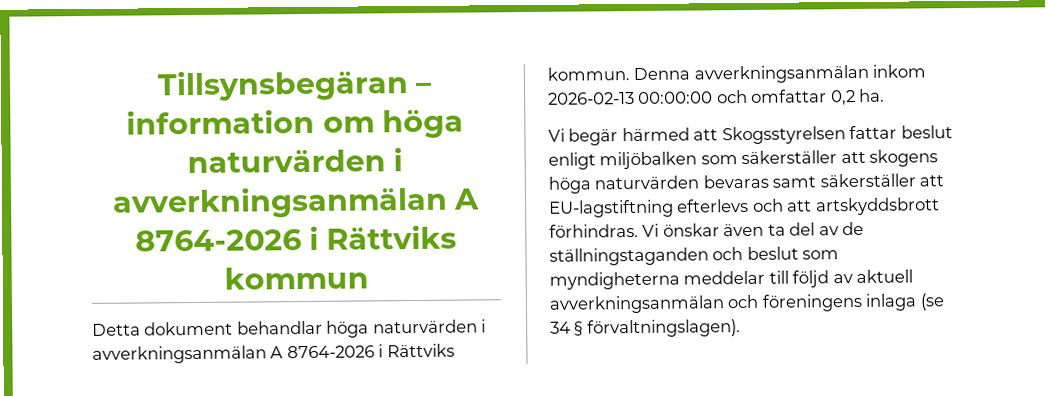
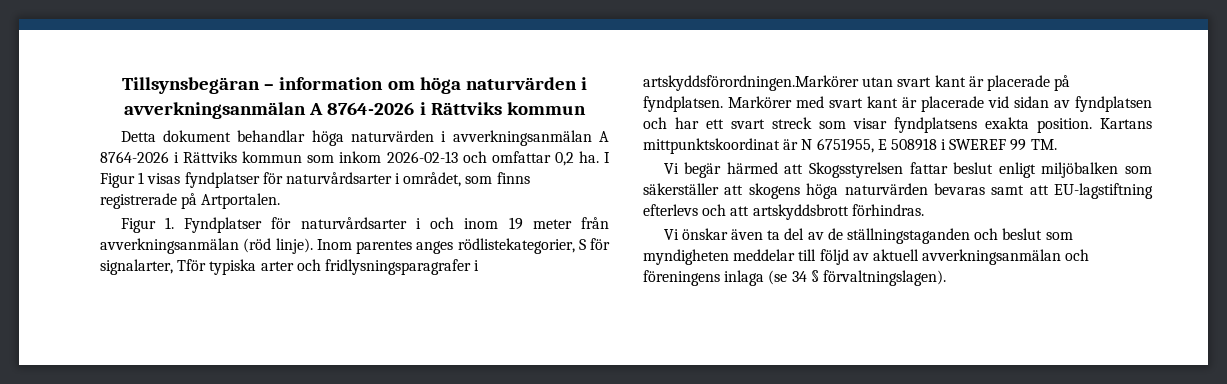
[547,64,869,84] kommun. Denna avverkningsanmälan -> [242,151,335,163] kommun som
[638,91,714,104] 00:00:00 -> (458, 157) none
(886, 95) none -> [603,152,610,163] [100,172,530,188] [100,193,281,209] [120,217,609,233] [100,238,610,254] [100,259,480,275] [643,75,1071,91] [643,96,1152,112] [643,117,1152,133] [643,138,1057,154] I Figur 1 visas fyndplatser för naturvårdsarter i området, som finns registrerade på Artportalen. // Figur 1. Fyndplatser för naturvårdsarter i och inom 19 meter från avverkningsanmälan (röd linje). Inom parentes anges rödlistekategorier, S för signalarter, Tför typiska arter och fridlysningsparagrafer i artskyddsförordningen.Markörer utan svart kant är placerade på fyndplatsen. Markörer med svart kant är placerade vid sidan av fyndplatsen och har ett svart streck som visar fyndplatsens exakta position. Kartans mittpunktskoordinat är N 6751955, E 508918 i SWEREF 99 TM.
[819,173,916,188] säkerställer -> (1025, 190) none
(639, 230) none -> (924, 210) //
[549,271,680,290] myndigheterna -> [643,249,729,265] myndigheten

